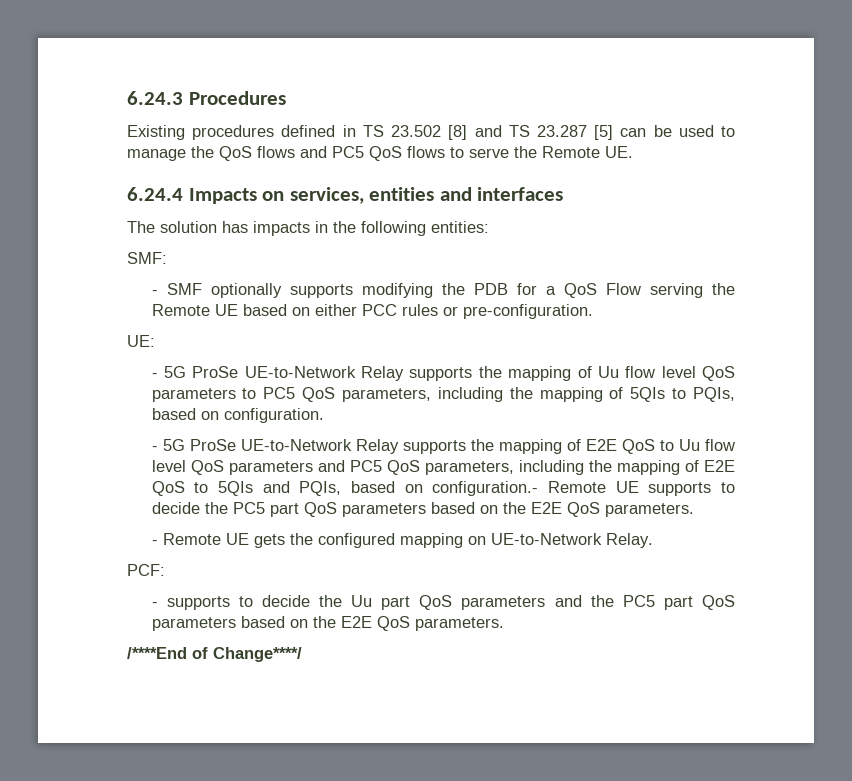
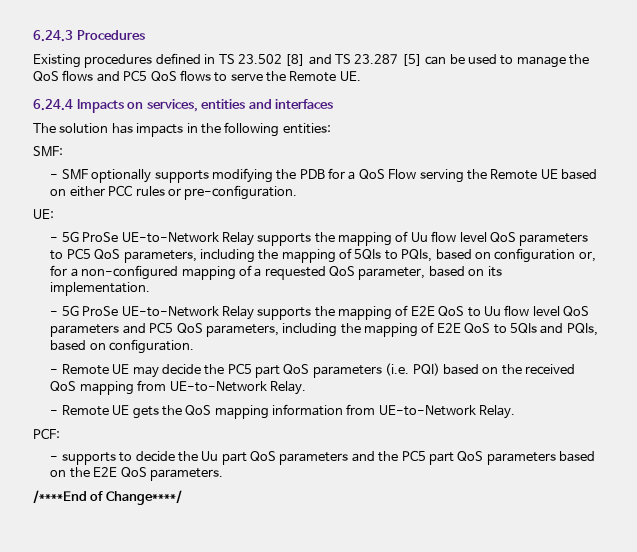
[223,408,324,423] configuration. -> [494,248,596,263] [50,265,502,280] [50,282,151,296] configuration or, for a non-configured mapping of a requested QoS parameter, based on its implementation.
[432,481,736,496] configuration.- Remote UE supports to -> [109,339,195,354] [50,364,159,378] configuration. // - Remote UE may
[430,502,694,517] based on the E2E QoS parameters. -> [385,363,576,376] [50,380,306,395] (i.e. PQI) based on the received QoS mapping from UE-to-Network Relay.
[317,533,486,548] configured mapping on -> [185,404,376,419] QoS mapping information from

